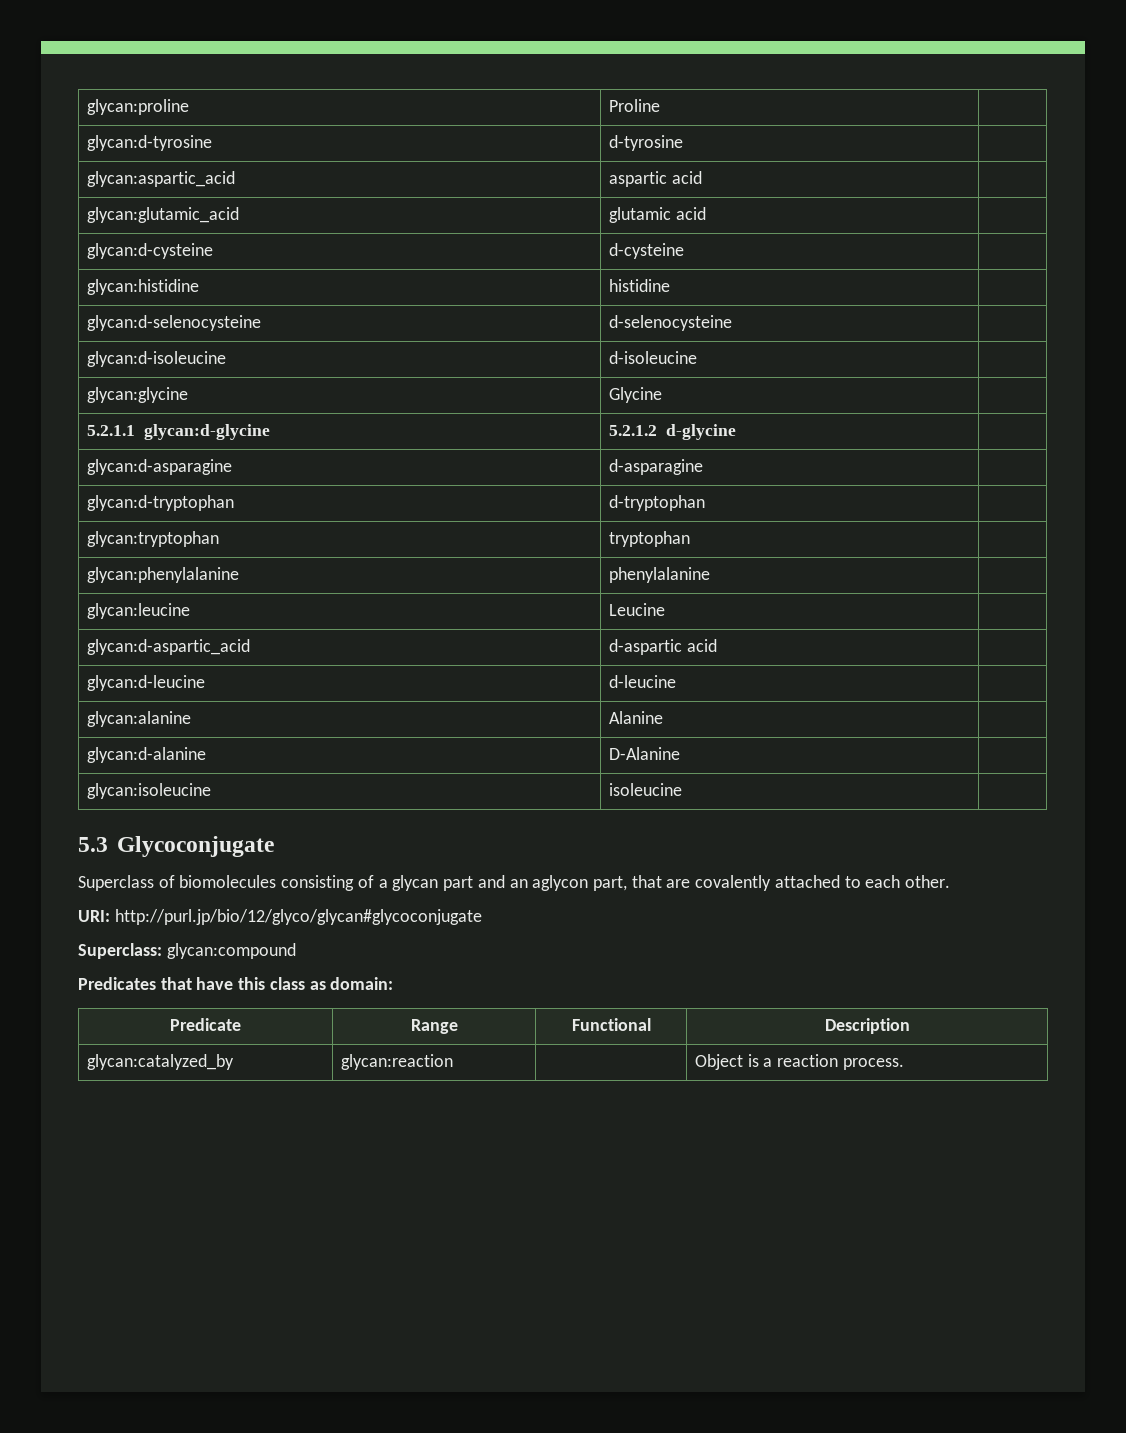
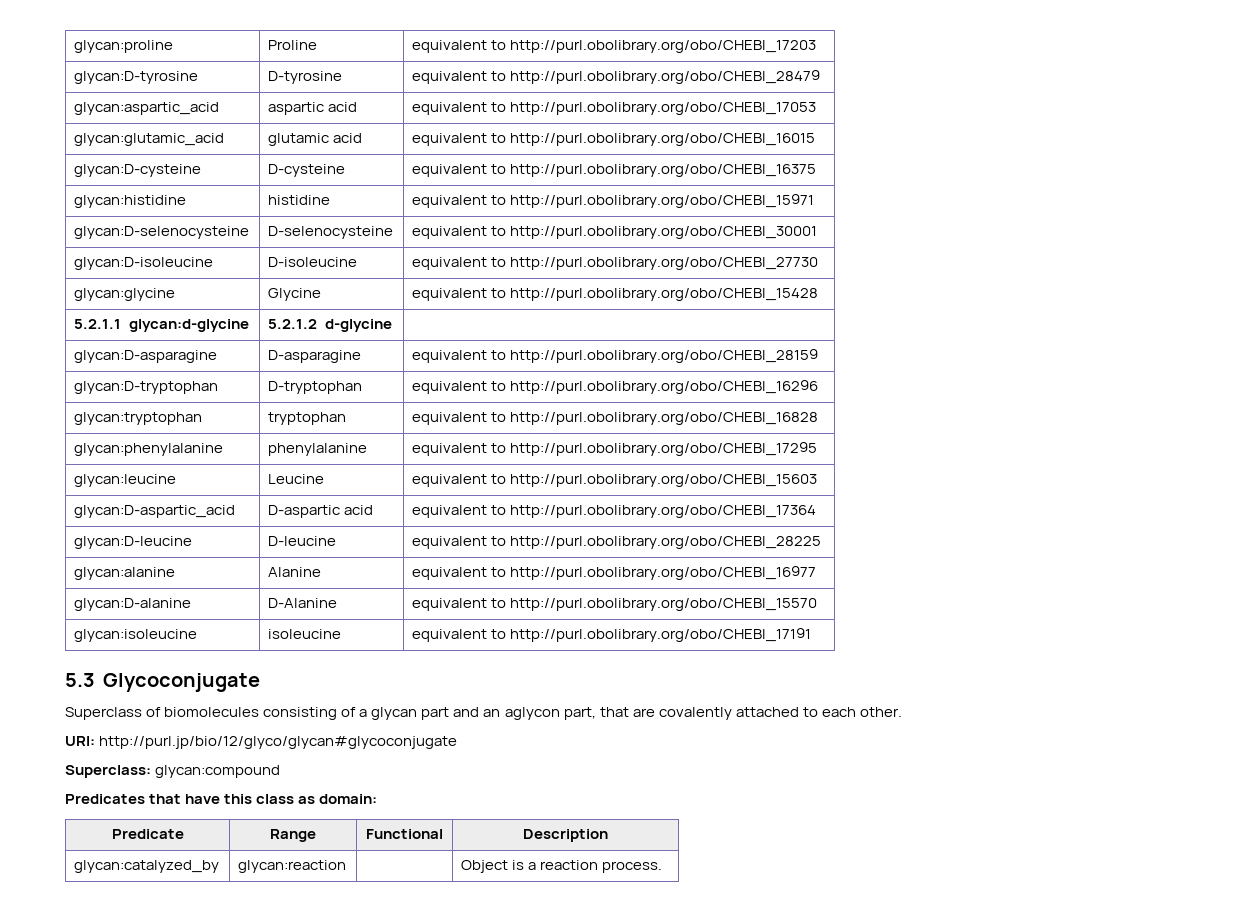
[86,135,212,151] [608,135,683,151] // glycan:d-tyrosine | d-tyrosine | -> [412,40,817,53] [74,71,199,84] [268,71,343,84] [412,70,821,84] equivalent to http://purl.obolibrary.org/obo/CHEBI_17203 // glycan:D-tyrosine | D-tyrosine | equivalent to http://purl.obolibrary.org/obo/CHEBI_28479
(702, 177) none -> [412,102,817,115] equivalent to http://purl.obolibrary.org/obo/CHEBI_17053
[86,243,213,259] [608,243,684,259] [86,279,199,295] [608,279,670,292] [86,315,261,331] [608,315,732,331] [86,351,226,367] [608,351,697,364] // glycan:d-cysteine | d-cysteine | // glycan:histidine | histidine | // glycan:d-selenocysteine | d-selenocysteine | // glycan:d-isoleucine | d-isoleucine | -> [412,133,816,146] [74,164,202,177] [268,164,346,177] [412,164,817,177] [74,195,187,208] [268,195,331,205] [412,194,815,208] [74,226,250,239] [268,226,394,239] [412,226,818,239] [74,257,214,270] [268,257,358,267] [412,257,819,270] equivalent to http://purl.obolibrary.org/obo/CHEBI_16015 // glycan:D-cysteine | D-cysteine | equivalent to http://purl.obolibrary.org/obo/CHEBI_16375 // glycan:histidine | histidine | equivalent to http://purl.obolibrary.org/obo/CHEBI_15971 // glycan:D-selenocysteine | D-selenocysteine | equivalent to http://purl.obolibrary.org/obo/CHEBI_30001 // glycan:D-isoleucine | D-isoleucine | equivalent to http://purl.obolibrary.org/obo/CHEBI_27730
(662, 395) none -> [412,288,819,301] equivalent to http://purl.obolibrary.org/obo/CHEBI_15428
[86,459,232,475] [608,459,703,475] [86,495,234,511] [608,495,705,511] glycan:d-asparagine | d-asparagine | // glycan:d-tryptophan | d-tryptophan | -> [74,350,218,363] [268,350,362,363] [412,349,819,363] [74,381,219,394] [268,381,363,394] [412,380,819,394] glycan:D-asparagine | D-asparagine | equivalent to http://purl.obolibrary.org/obo/CHEBI_28159 // glycan:D-tryptophan | D-tryptophan | equivalent to http://purl.obolibrary.org/obo/CHEBI_16296
(690, 539) none -> [412,412,819,425] equivalent to http://purl.obolibrary.org/obo/CHEBI_16828
(710, 575) none -> [412,442,818,456] equivalent to http://purl.obolibrary.org/obo/CHEBI_17295
[86,639,250,655] [608,639,717,655] [86,675,205,691] [608,675,676,688] [86,711,191,727] [608,711,663,724] [86,747,206,763] [608,747,680,760] // glycan:d-aspartic_acid | d-aspartic acid | // glycan:d-leucine | d-leucine | // glycan:alanine | Alanine | // glycan:d-alanine | D-Alanine | -> [412,474,818,487] [74,505,236,518] [268,505,374,518] [412,505,817,518] [74,536,193,549] [268,536,337,546] [412,536,822,549] [74,567,176,580] [268,567,322,577] [412,566,817,580] [74,598,192,611] [268,598,338,608] [412,598,818,611] equivalent to http://purl.obolibrary.org/obo/CHEBI_15603 // glycan:D-aspartic_acid | D-aspartic acid | equivalent to http://purl.obolibrary.org/obo/CHEBI_17364 // glycan:D-leucine | D-leucine | equivalent to http://purl.obolibrary.org/obo/CHEBI_28225 // glycan:alanine | Alanine | equivalent to http://purl.obolibrary.org/obo/CHEBI_16977 // glycan:D-alanine | D-Alanine | equivalent to http://purl.obolibrary.org/obo/CHEBI_15570
(682, 789) none -> [412,628,812,642] equivalent to http://purl.obolibrary.org/obo/CHEBI_17191

